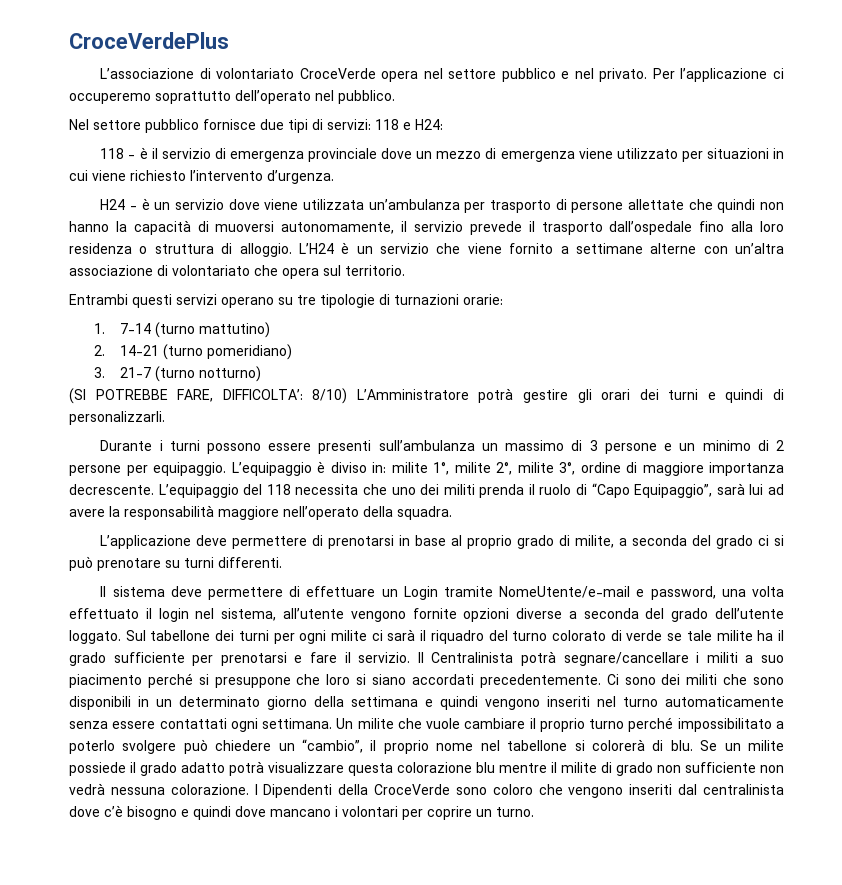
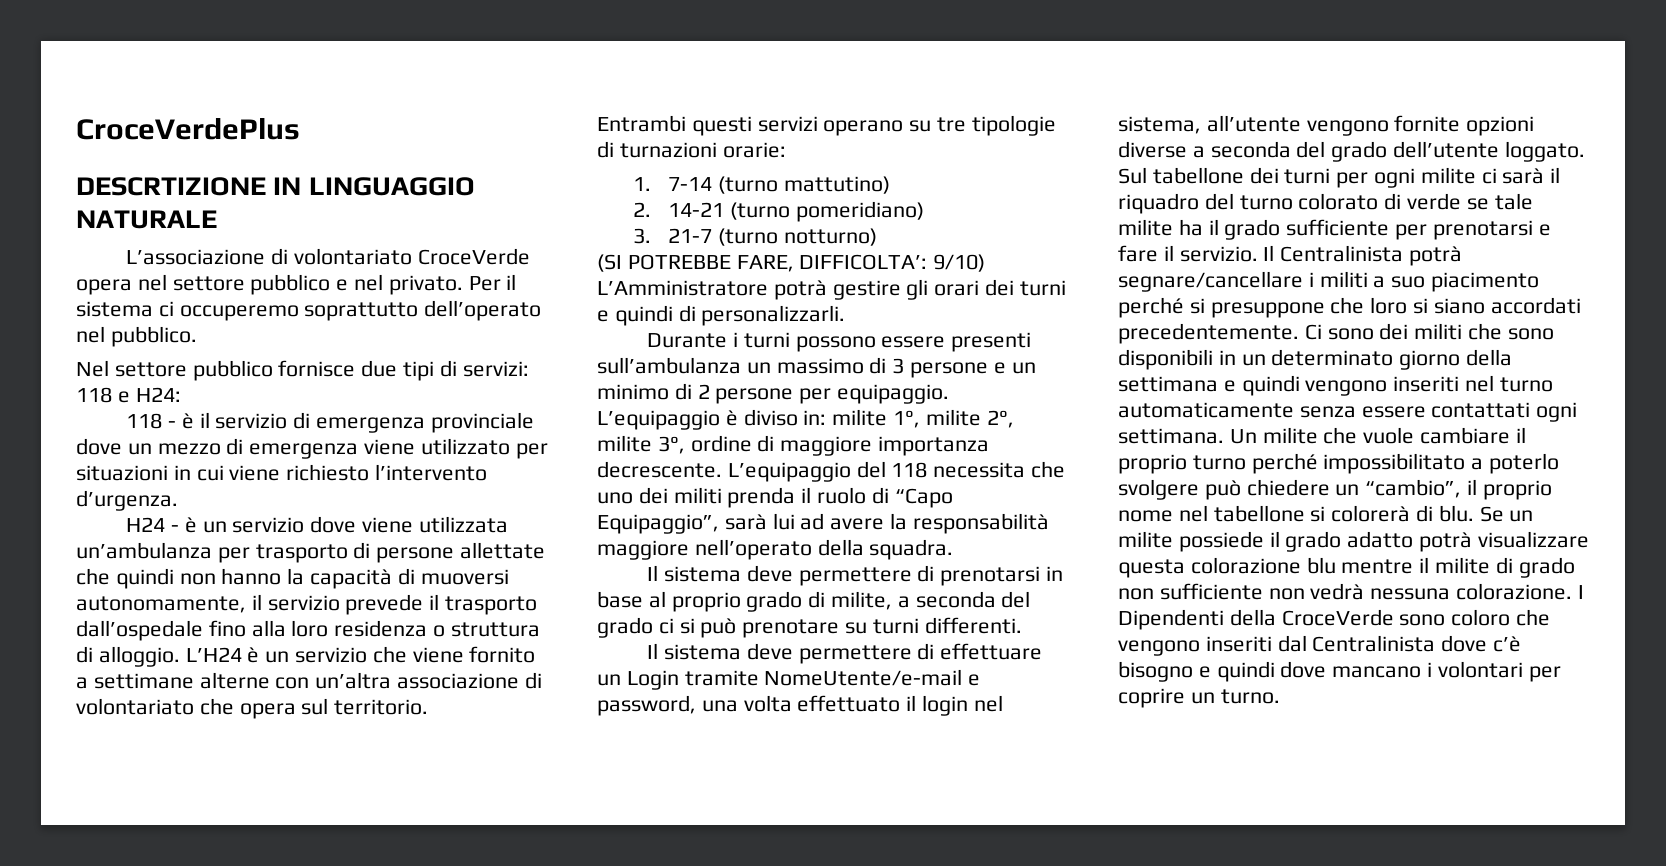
(229, 40) none -> [76,177,475,196] [76,210,217,229] // DESCRTIZIONE IN LINGUAGGIO NATURALE
[680,68,768,82] l’applicazione -> [506,274,517,290] [76,301,153,317] il sistema
[312,388,348,404] 8/10) -> [933,254,986,272] 9/10)
[100,535,192,549] L’applicazione -> [647,565,741,582] Il sistema
[703,784,784,795] centralinista -> [1312,635,1436,652] Centralinista

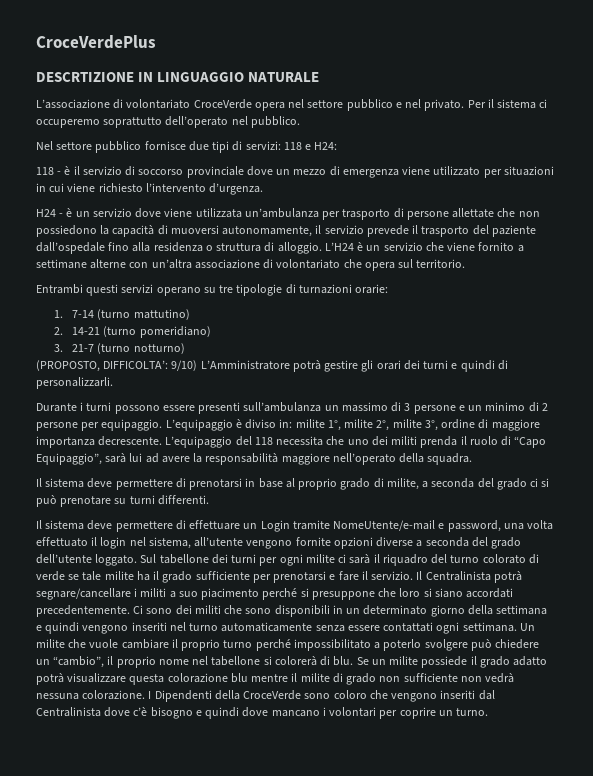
[315,417,425,433] emergenza -> [138,169,184,175] soccorso
[115,568,282,589] quindi non hanno -> [518,211,540,217] [36,225,97,237] non possiedono
(538, 605) none -> [472,225,536,237] del paziente
[291,620,329,637] loro -> (151, 247) none
[597,254,794,272] (SI POTREBBE FARE, -> [36,360,100,372] (PROPOSTO,

